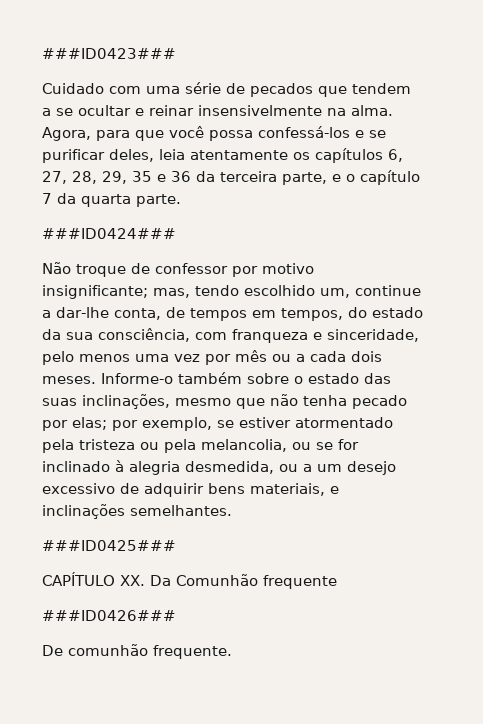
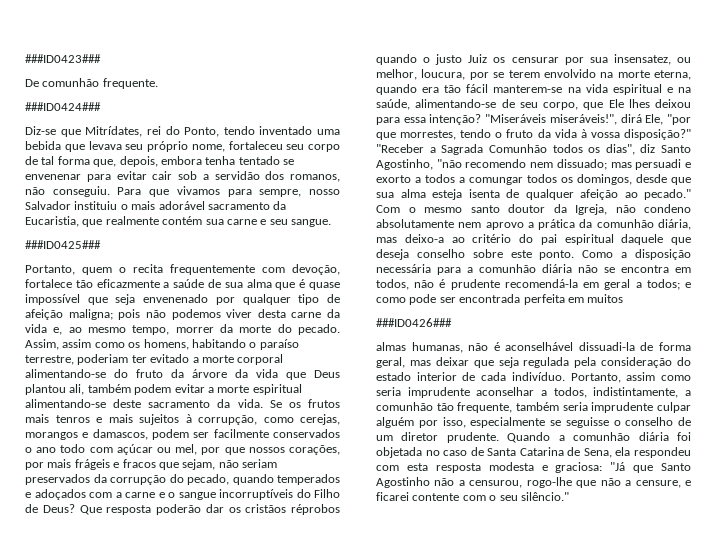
[42,82,411,97] [42,105,393,116] [42,126,386,141] [42,148,403,163] [42,170,420,185] [42,193,181,207] [42,228,176,239] [42,262,314,277] [42,285,421,299] [42,307,423,321] [42,328,419,343] [42,350,382,365] [42,372,391,384] [42,394,407,409] [42,417,393,431] [42,439,359,453] [42,460,396,475] [42,483,339,497] [42,504,232,519] [42,540,176,551] [42,572,337,589] [42,610,176,621] [42,644,232,659] Cuidado com uma série de pecados que tendem a se ocultar e reinar insensivelmente na alma. Agora, para que você possa confessá-los e se purificar deles, leia atentamente os capítulos 6, 27, 28, 29, 35 e 36 da terceira parte, e o capítulo 7 da quarta parte. // ###ID0424### // Não troque de confessor por motivo insignificante; mas, tendo escolhido um, continue a dar-lhe conta, de tempos em tempos, do estado da sua consciência, com franqueza e sinceridade, pelo menos uma vez por mês ou a cada dois meses. Informe-o também sobre o estado das suas inclinações, mesmo que não tenha pecado por elas; por exemplo, se estiver atormentado pela tristeza ou pela melancolia, ou se for inclinado à alegria desmedida, ou a um desejo excessivo de adquirir bens materiais, e inclinações semelhantes. // ###ID0425### // CAPÍTULO XX. Da Comunhão frequente // ###ID0426### // De comunhão frequente. -> [25,78,158,89] [25,102,101,111] [25,126,340,137] [25,141,340,152] [25,156,294,167] [25,171,340,182] [25,186,341,197] [25,201,287,210] [25,216,331,227] [25,240,101,249] [25,264,340,275] [25,279,341,290] [25,294,340,305] [25,309,340,320] [25,324,340,335] [25,339,299,350] [25,354,284,365] [25,369,340,380] [25,384,302,395] [25,399,340,408] [25,414,340,425] [25,429,340,440] [25,444,340,455] [25,459,277,470] [25,474,340,485] [25,489,340,500] [25,504,340,515] [376,54,691,65] [376,69,691,80] [376,84,691,95] [376,99,691,110] [376,114,691,125] [376,129,691,140] [376,144,691,155] [376,159,691,170] [376,174,691,185] [376,189,691,200] [376,204,691,215] [376,219,691,230] [376,234,691,245] [376,249,691,260] [376,264,691,275] [376,279,691,290] [376,294,624,305] [376,318,452,327] [376,342,691,353] [376,357,691,368] [376,372,691,383] [376,387,691,398] [376,402,691,413] [376,417,691,428] [376,432,691,443] [376,447,691,458] [376,462,691,473] [376,477,691,488] [376,492,569,501] De comunhão frequente. // ###ID0424### // Diz-se que Mitrídates, rei do Ponto, tendo inventado uma bebida que levava seu próprio nome, fortaleceu seu corpo de tal forma que, depois, embora tenha tentado se envenenar para evitar cair sob a servidão dos romanos, não conseguiu. Para que vivamos para sempre, nosso Salvador instituiu o mais adorável sacramento da Eucaristia, que realmente contém sua carne e seu sangue. // ###ID0425### // Portanto, quem o recita frequentemente com devoção, fortalece tão eficazmente a saúde de sua alma que é quase impossível que seja envenenado por qualquer tipo de afeição maligna; pois não podemos viver desta carne da vida e, ao mesmo tempo, morrer da morte do pecado. Assim, assim como os homens, habitando o paraíso terrestre, poderiam ter evitado a morte corporal alimentando-se do fruto da árvore da vida que Deus plantou ali, também podem evitar a morte espiritual alimentando-se deste sacramento da vida. Se os frutos mais tenros e mais sujeitos à corrupção, como cerejas, morangos e damascos, podem ser facilmente conservados o ano todo com açúcar ou mel, por que nossos corações, por mais frágeis e fracos que sejam, não seriam preservados da corrupção do pecado, quando temperados e adoçados com a carne e o sangue incorruptíveis do Filho de Deus? Que resposta poderão dar os cristãos réprobos quando o justo Juiz os censurar por sua insensatez, ou melhor, loucura, por se terem envolvido na morte eterna, quando era tão fácil manterem-se na vida espiritual e na saúde, alimentando-se de seu corpo, que Ele lhes deixou para essa intenção? "Miseráveis miseráveis!", dirá Ele, "por que morrestes, tendo o fruto da vida à vossa disposição?" "Receber a Sagrada Comunhão todos os dias", diz Santo Agostinho, "não recomendo nem dissuado; mas persuadi e exorto a todos a comungar todos os domingos, desde que sua alma esteja isenta de qualquer afeição ao pecado." Com o mesmo santo doutor da Igreja, não condeno absolutamente nem aprovo a prática da comunhão diária, mas deixo-a ao critério do pai espiritual daquele que deseja conselho sobre este ponto. Como a disposição necessária para a comunhão diária não se encontra em todos, não é prudente recomendá-la em geral a todos; e como pode ser encontrada perfeita em muitos // ###ID0426### // almas humanas, não é aconselhável dissuadi-la de forma geral, mas deixar que seja regulada pela consideração do estado interior de cada indivíduo. Portanto, assim como seria imprudente aconselhar a todos, indistintamente, a comunhão tão frequente, também seria imprudente culpar alguém por isso, especialmente se seguisse o conselho de um diretor prudente. Quando a comunhão diária foi objetada no caso de Santa Catarina de Sena, ela respondeu com esta resposta modesta e graciosa: "Já que Santo Agostinho não a censurou, rogo-lhe que não a censure, e ficarei contente com o seu silêncio."

